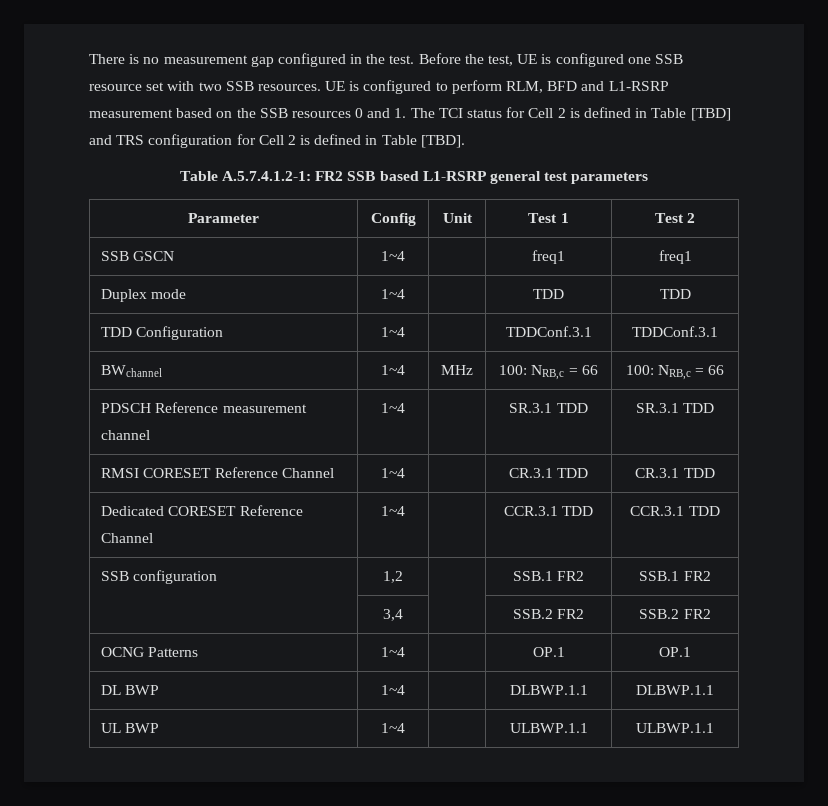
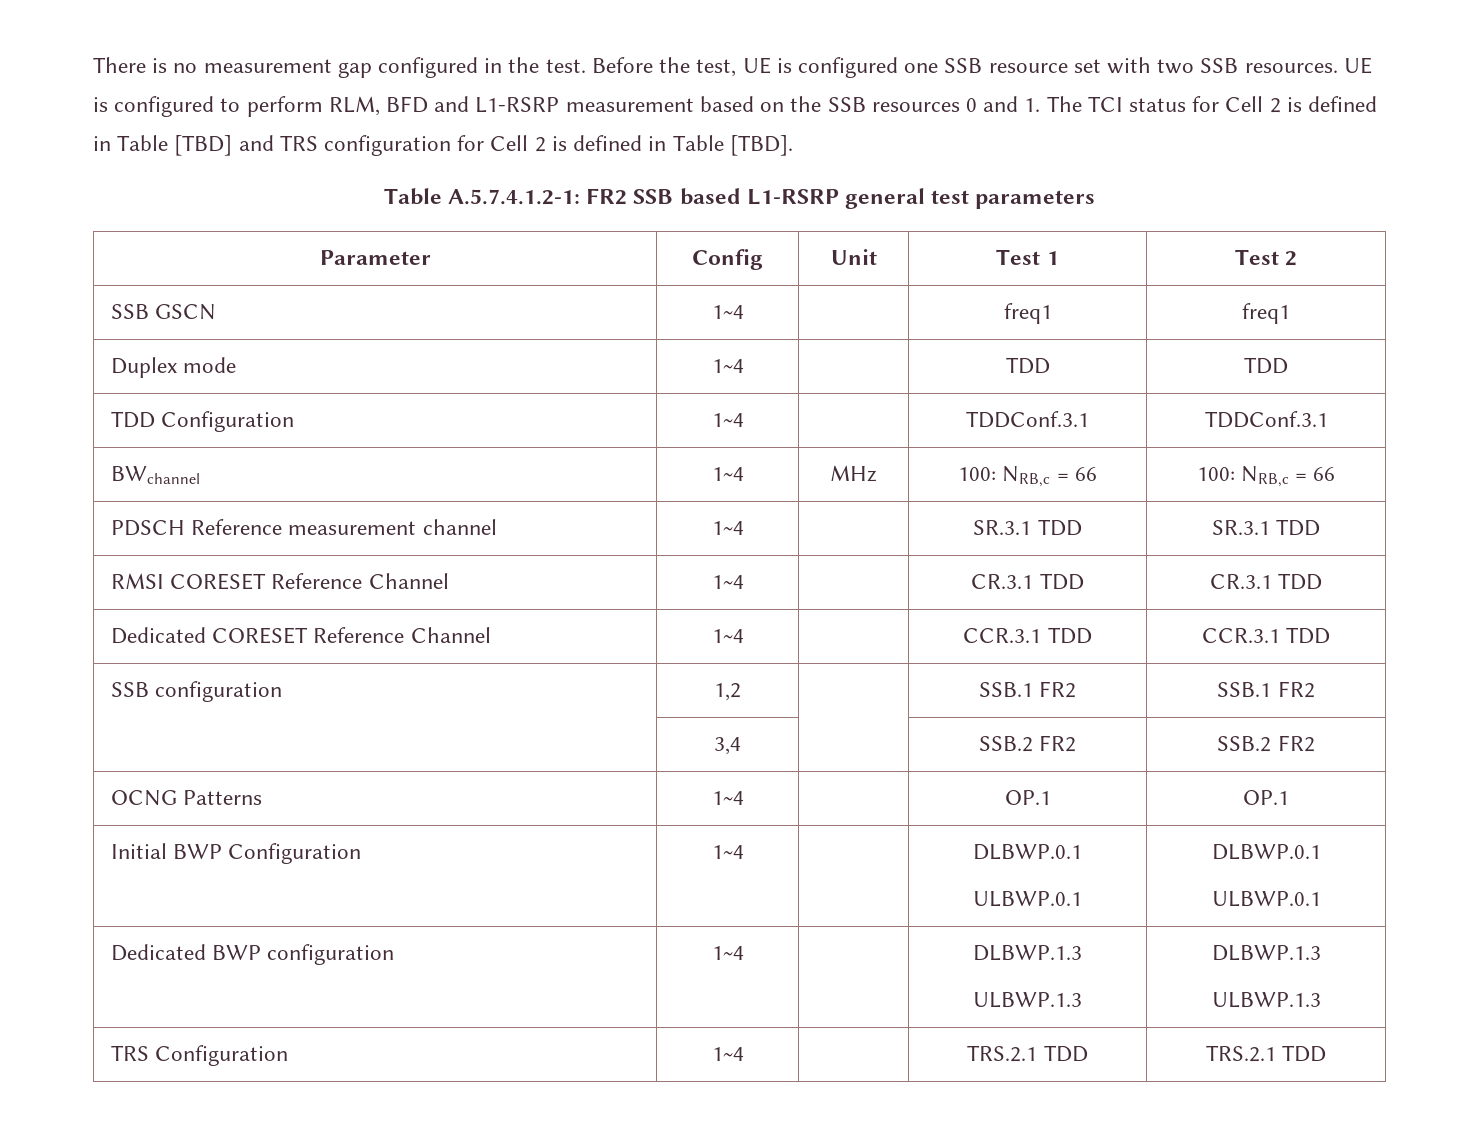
[101,685,160,695] [381,685,405,695] [509,685,588,695] [636,685,714,695] [101,723,160,733] [381,723,405,733] [509,723,588,733] [636,723,714,733] DL BWP | 1~4 | | DLBWP.1.1 | DLBWP.1.1 // UL BWP | 1~4 | | ULBWP.1.1 | ULBWP.1.1 -> [110,843,362,864] [711,845,744,859] [973,844,1082,860] [973,891,1082,907] [1211,844,1321,860] [1211,891,1321,907] [110,944,395,965] [711,946,744,960] [973,945,1082,961] [973,992,1082,1008] [1211,945,1321,961] [1211,992,1321,1008] [110,1045,289,1066] [711,1047,744,1061] [967,1045,1088,1062] [1205,1045,1327,1062] Initial BWP Configuration | 1~4 | | DLBWP.0.1 // ULBWP.0.1 | DLBWP.0.1 // ULBWP.0.1 // Dedicated BWP configuration | 1~4 | | DLBWP.1.3 // ULBWP.1.3 | DLBWP.1.3 // ULBWP.1.3 // TRS Configuration | 1~4 | | TRS.2.1 TDD | TRS.2.1 TDD

